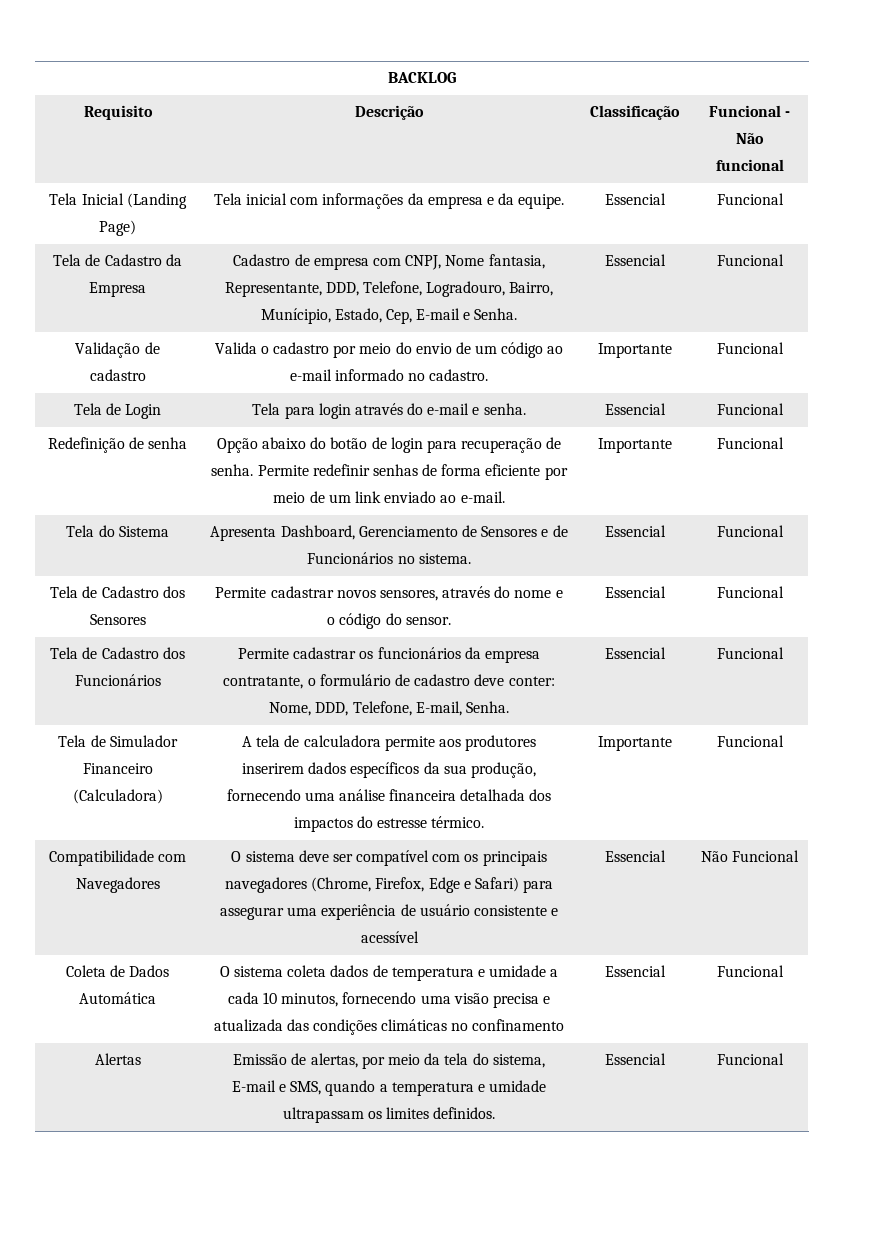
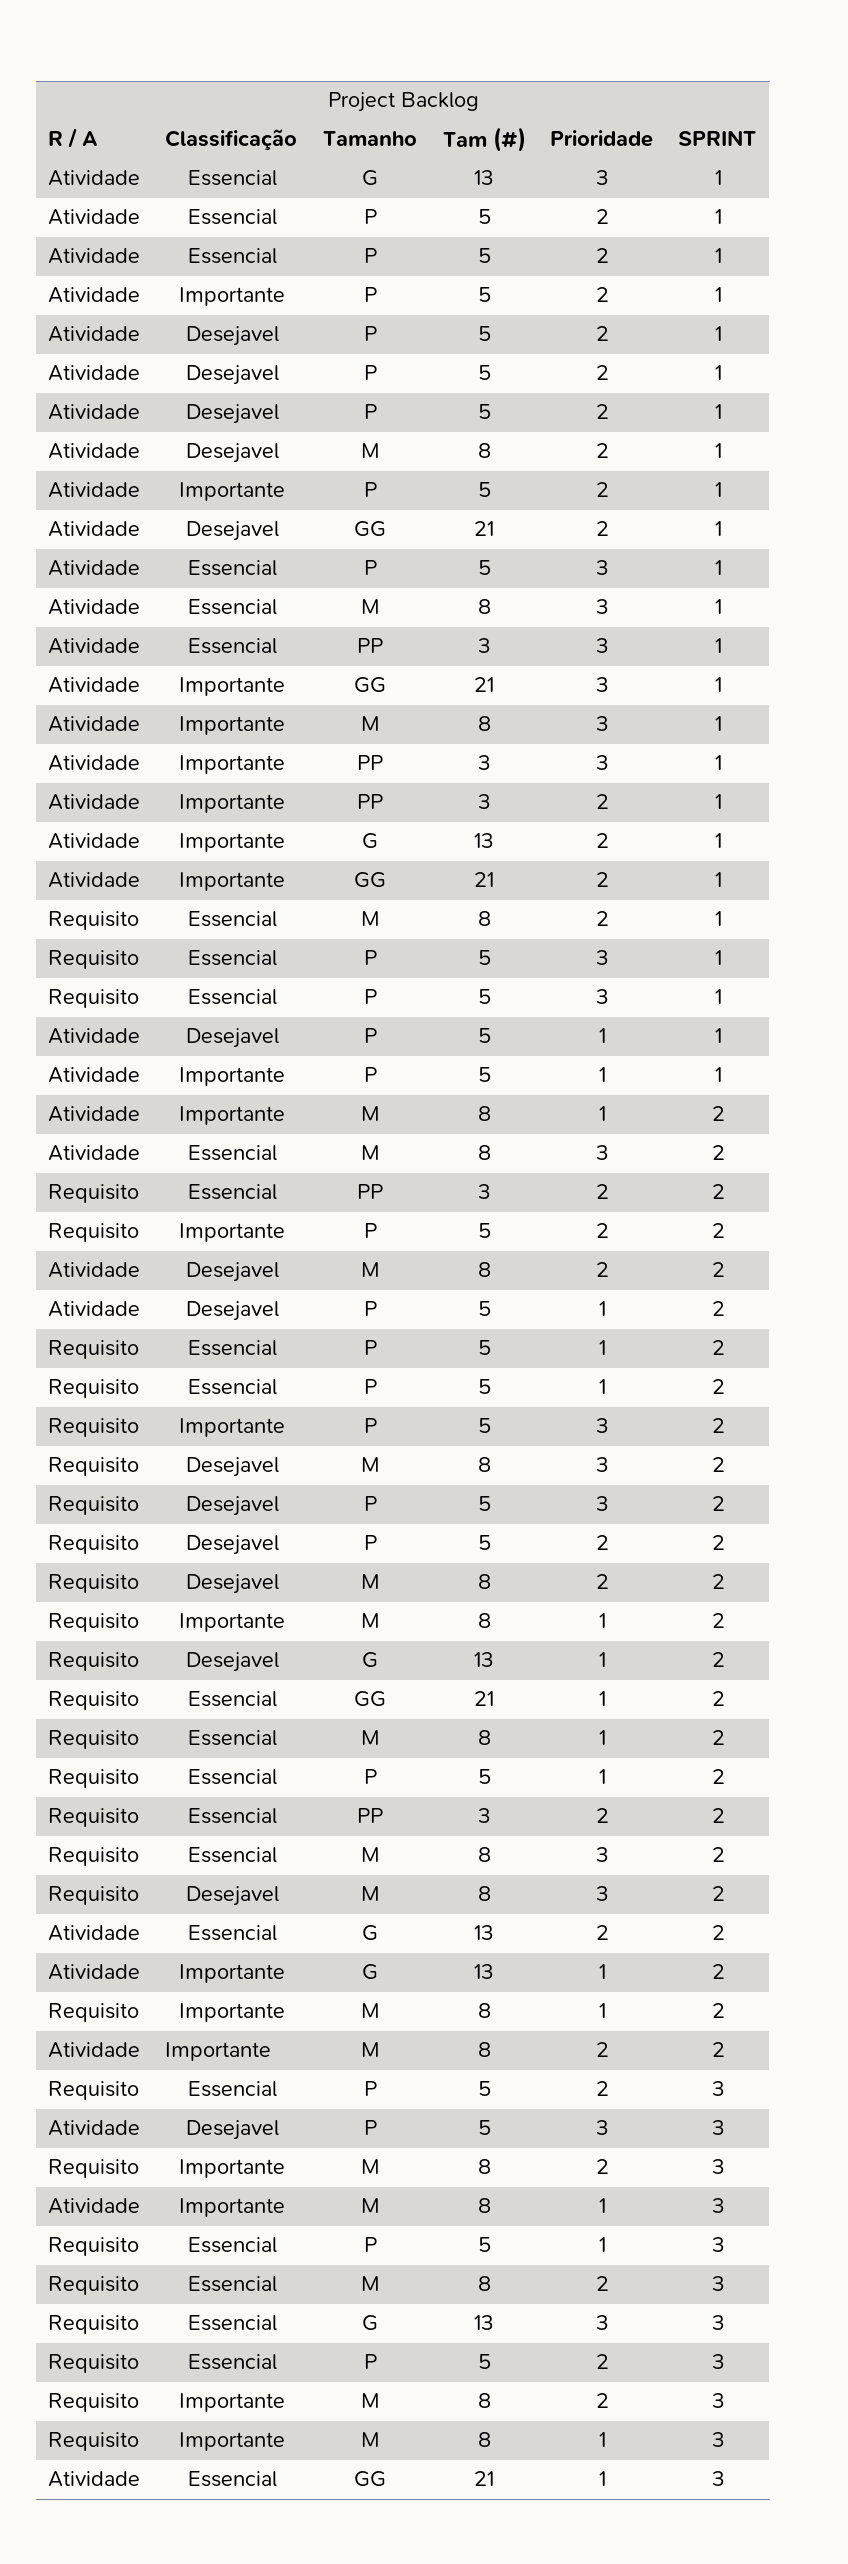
[388,72,456,83] [83,105,153,120] [355,105,425,120] [590,105,680,120] [708,105,791,117] [736,133,764,144] [715,159,784,171] [49,193,187,209] [99,220,136,236] [213,193,565,209] [604,193,666,205] [716,193,784,205] [53,254,182,266] [89,282,146,297] [233,254,545,270] [224,281,554,297] [260,308,518,324] [604,254,666,266] [716,254,784,266] [75,342,160,358] [89,369,146,381] [214,342,564,358] [289,369,489,381] [597,343,672,358] [716,342,784,354] [73,403,162,419] [252,403,526,419] [604,403,666,415] [716,403,784,415] [47,437,188,453] [216,437,562,453] [211,464,568,480] [273,491,505,503] [597,438,672,453] [716,437,784,449] [66,525,169,537] [210,525,568,541] [307,552,471,564] [604,525,666,537] [716,525,784,537] [50,586,185,598] [89,614,146,625] [215,586,563,601] [327,613,451,629] [604,586,666,598] [716,586,784,598] [50,647,185,659] [74,674,161,686] [238,647,540,663] [223,674,555,689] [269,701,509,716] [604,647,666,659] [716,647,784,659] [58,735,178,747] [82,763,153,774] [72,789,163,804] [241,735,537,751] [242,762,536,778] [226,789,552,801] [293,816,485,832] [597,736,672,751] [716,735,784,747] [48,850,187,866] [75,877,160,893] [231,850,547,866] [224,877,554,893] [219,904,559,920] [360,931,419,943] [604,850,666,862] [700,850,800,862] [65,965,170,977] [79,992,156,1004] [219,965,559,981] [227,992,551,1008] [213,1019,565,1035] [604,965,666,977] [716,965,784,977] [94,1053,141,1065] [233,1053,545,1069] [231,1080,547,1096] [282,1107,496,1123] [604,1053,666,1065] [716,1053,784,1065] BACKLOG // Requisito | Descrição | Classificação | Funcional - Não funcional // Tela Inicial (Landing Page) | Tela inicial com informações da empresa e da equipe. | Essencial | Funcional // Tela de Cadastro da Empresa | Cadastro de empresa com CNPJ, Nome fantasia, Representante, DDD, Telefone, Logradouro, Bairro, Munícipio, Estado, Cep, E-mail e Senha. | Essencial | Funcional // Validação de cadastro | Valida o cadastro por meio do envio de um código ao e-mail informado no cadastro. | Importante | Funcional // Tela de Login | Tela para login através do e-mail e senha. | Essencial | Funcional // Redefinição de senha | Opção abaixo do botão de login para recuperação de senha. Permite redefinir senhas de forma eficiente por meio de um link enviado ao e-mail. | Importante | Funcional // Tela do Sistema | Apresenta Dashboard, Gerenciamento de Sensores e de Funcionários no sistema. | Essencial | Funcional // Tela de Cadastro dos Sensores | Permite cadastrar novos sensores, através do nome e o código do sensor. | Essencial | Funcional // Tela de Cadastro dos Funcionários | Permite cadastrar os funcionários da empresa contratante, o formulário de cadastro deve conter: Nome, DDD, Telefone, E-mail, Senha. | Essencial | Funcional // Tela de Simulador Financeiro (Calculadora) | A tela de calculadora permite aos produtores inserirem dados específicos da sua produção, fornecendo uma análise financeira detalhada dos impactos do estresse térmico. | Importante | Funcional // Compatibilidade com Navegadores | O sistema deve ser compatível com os principais navegadores (Chrome, Firefox, Edge e Safari) para assegurar uma experiência de usuário consistente e acessível | Essencial | Não Funcional // Coleta de Dados Automática | O sistema coleta dados de temperatura e umidade a cada 10 minutos, fornecendo uma visão precisa e atualizada das condições climáticas no confinamento | Essencial | Funcional // Alertas | Emissão de alertas, por meio da tela do sistema, E-mail e SMS, quando a temperatura e umidade ultrapassam os limites definidos. | Essencial | Funcional -> [327,92,479,112] [48,128,99,148] [165,129,298,150] [323,131,417,146] [442,127,526,152] [550,130,654,147] [678,130,757,146] [48,170,141,186] [187,170,277,186] [362,170,378,186] [474,170,494,185] [596,170,609,185] [714,170,722,185] [48,209,141,225] [187,209,277,225] [363,209,377,224] [477,209,491,224] [596,209,609,224] [714,209,722,224] [48,248,141,264] [187,248,277,264] [363,248,377,263] [477,248,491,263] [596,248,609,263] [714,248,722,263] [48,287,141,303] [179,287,285,306] [363,287,377,302] [477,287,491,302] [596,287,609,302] [714,287,722,302] [48,326,141,342] [185,326,279,346] [363,326,377,341] [477,326,491,341] [596,326,609,341] [714,326,722,341] [48,365,141,381] [185,365,279,385] [363,365,377,380] [477,365,491,380] [596,365,609,380] [714,365,722,380] [48,404,141,420] [185,404,279,424] [363,404,377,419] [477,404,491,419] [596,404,609,419] [714,404,722,419] [48,443,141,459] [185,443,279,463] [360,443,380,458] [477,443,491,458] [596,443,609,458] [714,443,722,458] [48,482,141,498] [179,482,285,501] [363,482,377,497] [477,482,491,497] [596,482,609,497] [714,482,722,497] [48,521,141,537] [185,521,279,541] [354,521,386,537] [474,521,494,536] [596,521,609,536] [714,521,722,536] [48,560,141,576] [187,560,277,576] [363,560,377,575] [477,560,491,575] [596,560,609,575] [714,560,722,575] [48,599,141,615] [187,599,277,615] [360,599,380,614] [477,599,491,614] [596,599,609,614] [714,599,722,614] [48,638,141,654] [187,638,277,654] [357,638,383,653] [477,638,491,653] [596,638,609,653] [714,638,722,653] [48,677,141,693] [179,677,285,696] [354,677,386,693] [474,677,494,692] [596,677,609,692] [714,677,722,692] [48,716,141,732] [179,716,285,735] [360,716,380,731] [477,716,491,731] [596,716,609,731] [714,716,722,731] [48,755,141,771] [179,755,285,774] [357,755,383,770] [477,755,491,770] [596,755,609,770] [714,755,722,770] [48,794,141,810] [179,794,285,813] [357,794,383,809] [477,794,491,809] [596,794,609,809] [714,794,722,809] [48,833,141,849] [179,833,285,852] [362,833,378,849] [474,833,494,848] [596,833,609,848] [714,833,722,848] [48,872,141,888] [179,872,285,891] [354,872,386,888] [474,872,494,887] [596,872,609,887] [714,872,722,887] [48,911,140,930] [187,911,277,927] [360,911,380,926] [477,911,491,926] [596,911,609,926] [714,911,722,926] [48,950,140,969] [187,950,277,966] [363,950,377,965] [477,950,491,965] [596,950,609,965] [714,950,722,965] [48,989,140,1008] [187,989,277,1005] [363,989,377,1004] [477,989,491,1004] [596,989,609,1004] [714,989,722,1004] [48,1028,141,1044] [185,1028,279,1048] [363,1028,377,1043] [477,1028,491,1043] [599,1028,606,1043] [714,1028,722,1043] [48,1067,141,1083] [179,1067,285,1086] [363,1067,377,1082] [477,1067,491,1082] [599,1067,606,1082] [714,1067,722,1082] [48,1106,141,1122] [179,1106,285,1125] [360,1106,380,1121] [477,1106,491,1121] [599,1106,606,1121] [711,1106,725,1121] [48,1145,141,1161] [187,1145,277,1161] [360,1145,380,1160] [477,1145,491,1160] [596,1145,609,1160] [711,1145,725,1160] [48,1184,140,1203] [187,1184,277,1200] [357,1184,383,1199] [477,1184,491,1199] [596,1184,609,1199] [711,1184,725,1199] [48,1223,140,1242] [179,1223,285,1242] [363,1223,377,1238] [477,1223,491,1238] [596,1223,609,1238] [711,1223,725,1238] [48,1262,141,1278] [185,1262,279,1282] [360,1262,380,1277] [477,1262,491,1277] [596,1262,609,1277] [711,1262,725,1277] [48,1301,141,1317] [185,1301,279,1321] [363,1301,377,1316] [477,1301,491,1316] [599,1301,606,1316] [711,1301,725,1316] [48,1340,140,1359] [187,1340,277,1356] [363,1340,377,1355] [477,1340,491,1355] [599,1340,606,1355] [711,1340,725,1355] [48,1379,140,1398] [187,1379,277,1395] [363,1379,377,1394] [477,1379,491,1394] [599,1379,606,1394] [711,1379,725,1394] [48,1418,140,1437] [179,1418,285,1437] [363,1418,377,1433] [477,1418,491,1433] [596,1418,609,1433] [711,1418,725,1433] [48,1457,140,1476] [185,1457,279,1477] [360,1457,380,1472] [477,1457,491,1472] [596,1457,609,1472] [711,1457,725,1472] [48,1496,140,1515] [185,1496,279,1516] [363,1496,377,1511] [477,1496,491,1511] [596,1496,609,1511] [711,1496,725,1511] [48,1535,140,1554] [185,1535,279,1555] [363,1535,377,1550] [477,1535,491,1550] [596,1535,609,1550] [711,1535,725,1550] [48,1574,140,1593] [185,1574,279,1594] [360,1574,380,1589] [477,1574,491,1589] [596,1574,609,1589] [711,1574,725,1589] [48,1613,140,1632] [179,1613,285,1632] [360,1613,380,1628] [477,1613,491,1628] [599,1613,606,1628] [711,1613,725,1628] [48,1652,140,1671] [185,1652,279,1672] [362,1652,378,1668] [474,1652,494,1667] [599,1652,606,1667] [711,1652,725,1667] [48,1691,140,1710] [187,1691,277,1707] [354,1691,386,1707] [474,1691,494,1706] [599,1691,606,1706] [711,1691,725,1706] [48,1730,140,1749] [187,1730,277,1746] [360,1730,380,1745] [477,1730,491,1745] [599,1730,606,1745] [711,1730,725,1745] [48,1769,140,1788] [187,1769,277,1785] [363,1769,377,1784] [477,1769,491,1784] [599,1769,606,1784] [711,1769,725,1784] [48,1808,140,1827] [187,1808,277,1824] [357,1808,383,1823] [477,1808,491,1823] [596,1808,609,1823] [711,1808,725,1823] [48,1847,140,1866] [187,1847,277,1863] [360,1847,380,1862] [477,1847,491,1862] [596,1847,609,1862] [711,1847,725,1862] [48,1886,140,1905] [185,1886,279,1906] [360,1886,380,1901] [477,1886,491,1901] [596,1886,609,1901] [711,1886,725,1901] [48,1925,141,1941] [187,1925,277,1941] [362,1925,378,1941] [474,1925,494,1940] [596,1925,609,1940] [711,1925,725,1940] [48,1964,141,1980] [179,1964,285,1983] [362,1964,378,1980] [474,1964,494,1979] [599,1964,606,1979] [711,1964,725,1979] [48,2003,140,2022] [179,2003,285,2022] [360,2003,380,2018] [477,2003,491,2018] [599,2003,606,2018] [711,2003,725,2018] [48,2042,141,2058] [165,2042,272,2061] [360,2042,380,2057] [477,2042,491,2057] [596,2042,609,2057] [711,2042,725,2057] [48,2081,140,2100] [187,2081,277,2097] [363,2081,377,2096] [477,2081,491,2096] [596,2081,609,2096] [711,2081,725,2096] [48,2120,141,2136] [185,2120,279,2140] [363,2120,377,2135] [477,2120,491,2135] [596,2120,609,2135] [711,2120,725,2135] [48,2159,140,2178] [179,2159,285,2178] [360,2159,380,2174] [477,2159,491,2174] [596,2159,609,2174] [711,2159,725,2174] [48,2198,141,2214] [179,2198,285,2217] [360,2198,380,2213] [477,2198,491,2213] [599,2198,606,2213] [711,2198,725,2213] [48,2237,140,2256] [187,2237,277,2253] [363,2237,377,2252] [477,2237,491,2252] [599,2237,606,2252] [711,2237,725,2252] [48,2276,140,2295] [187,2276,277,2292] [360,2276,380,2291] [477,2276,491,2291] [596,2276,609,2291] [711,2276,725,2291] [48,2315,140,2334] [187,2315,277,2331] [362,2315,378,2331] [474,2315,494,2330] [596,2315,609,2330] [711,2315,725,2330] [48,2354,140,2373] [187,2354,277,2370] [363,2354,377,2369] [477,2354,491,2369] [596,2354,609,2369] [711,2354,725,2369] [48,2393,140,2412] [179,2393,285,2412] [360,2393,380,2408] [477,2393,491,2408] [596,2393,609,2408] [711,2393,725,2408] [48,2432,140,2451] [179,2432,285,2451] [360,2432,380,2447] [477,2432,491,2447] [599,2432,606,2447] [711,2432,725,2447] [48,2471,141,2487] [187,2471,277,2487] [354,2471,386,2487] [474,2471,494,2486] [599,2471,606,2486] [711,2471,725,2486] Project Backlog // R / A | Classificação | Tamanho | Tam (#) | Prioridade | SPRINT // Atividade | Essencial | G | 13 | 3 | 1 // Atividade | Essencial | P | 5 | 2 | 1 // Atividade | Essencial | P | 5 | 2 | 1 // Atividade | Importante | P | 5 | 2 | 1 // Atividade | Desejavel | P | 5 | 2 | 1 // Atividade | Desejavel | P | 5 | 2 | 1 // Atividade | Desejavel | P | 5 | 2 | 1 // Atividade | Desejavel | M | 8 | 2 | 1 // Atividade | Importante | P | 5 | 2 | 1 // Atividade | Desejavel | GG | 21 | 2 | 1 // Atividade | Essencial | P | 5 | 3 | 1 // Atividade | Essencial | M | 8 | 3 | 1 // Atividade | Essencial | PP | 3 | 3 | 1 // Atividade | Importante | GG | 21 | 3 | 1 // Atividade | Importante | M | 8 | 3 | 1 // Atividade | Importante | PP | 3 | 3 | 1 // Atividade | Importante | PP | 3 | 2 | 1 // Atividade | Importante | G | 13 | 2 | 1 // Atividade | Importante | GG | 21 | 2 | 1 // Requisito | Essencial | M | 8 | 2 | 1 // Requisito | Essencial | P | 5 | 3 | 1 // Requisito | Essencial | P | 5 | 3 | 1 // Atividade | Desejavel | P | 5 | 1 | 1 // Atividade | Importante | P | 5 | 1 | 1 // Atividade | Importante | M | 8 | 1 | 2 // Atividade | Essencial | M | 8 | 3 | 2 // Requisito | Essencial | PP | 3 | 2 | 2 // Requisito | Importante | P | 5 | 2 | 2 // Atividade | Desejavel | M | 8 | 2 | 2 // Atividade | Desejavel | P | 5 | 1 | 2 // Requisito | Essencial | P | 5 | 1 | 2 // Requisito | Essencial | P | 5 | 1 | 2 // Requisito | Importante | P | 5 | 3 | 2 // Requisito | Desejavel | M | 8 | 3 | 2 // Requisito | Desejavel | P | 5 | 3 | 2 // Requisito | Desejavel | P | 5 | 2 | 2 // Requisito | Desejavel | M | 8 | 2 | 2 // Requisito | Importante | M | 8 | 1 | 2 // Requisito | Desejavel | G | 13 | 1 | 2 // Requisito | Essencial | GG | 21 | 1 | 2 // Requisito | Essencial | M | 8 | 1 | 2 // Requisito | Essencial | P | 5 | 1 | 2 // Requisito | Essencial | PP | 3 | 2 | 2 // Requisito | Essencial | M | 8 | 3 | 2 // Requisito | Desejavel | M | 8 | 3 | 2 // Atividade | Essencial | G | 13 | 2 | 2 // Atividade | Importante | G | 13 | 1 | 2 // Requisito | Importante | M | 8 | 1 | 2 // Atividade | Importante | M | 8 | 2 | 2 // Requisito | Essencial | P | 5 | 2 | 3 // Atividade | Desejavel | P | 5 | 3 | 3 // Requisito | Importante | M | 8 | 2 | 3 // Atividade | Importante | M | 8 | 1 | 3 // Requisito | Essencial | P | 5 | 1 | 3 // Requisito | Essencial | M | 8 | 2 | 3 // Requisito | Essencial | G | 13 | 3 | 3 // Requisito | Essencial | P | 5 | 2 | 3 // Requisito | Importante | M | 8 | 2 | 3 // Requisito | Importante | M | 8 | 1 | 3 // Atividade | Essencial | GG | 21 | 1 | 3

